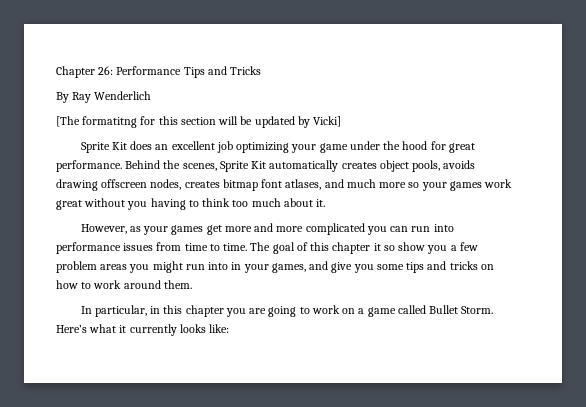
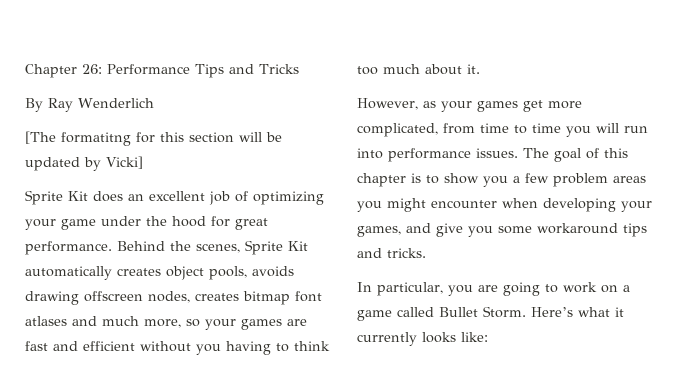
(233, 147) none -> [235,191,248,202] of
[285,179,322,190] atlases, -> [25,316,67,326] atlases
[379,182,407,188] more -> [144,319,181,328] more,
[484,179,513,188] [56,200,82,210] work great -> [287,319,307,326] [25,341,135,351] are fast and efficient
[254,223,454,235] [56,242,248,254] and more complicated you can run into performance issues from time to time. -> [357,123,648,137] [357,148,518,162] complicated, from time to time you will run into performance issues.
[373,243,395,251] it so -> [411,173,439,184] is to
[185,262,242,270] run into in -> [431,198,616,212] encounter when developing
(404, 267) none -> [537,223,618,234] workaround
[449,261,494,270] [56,280,192,289] tricks on how to work around them. -> [387,248,426,258] tricks.
[150,305,224,317] in this chapter -> (443, 289) none

